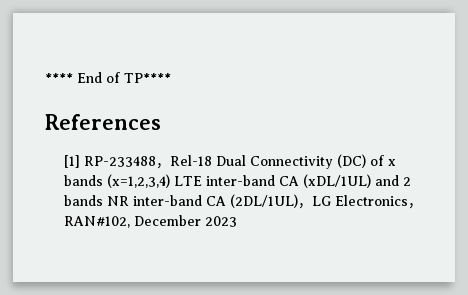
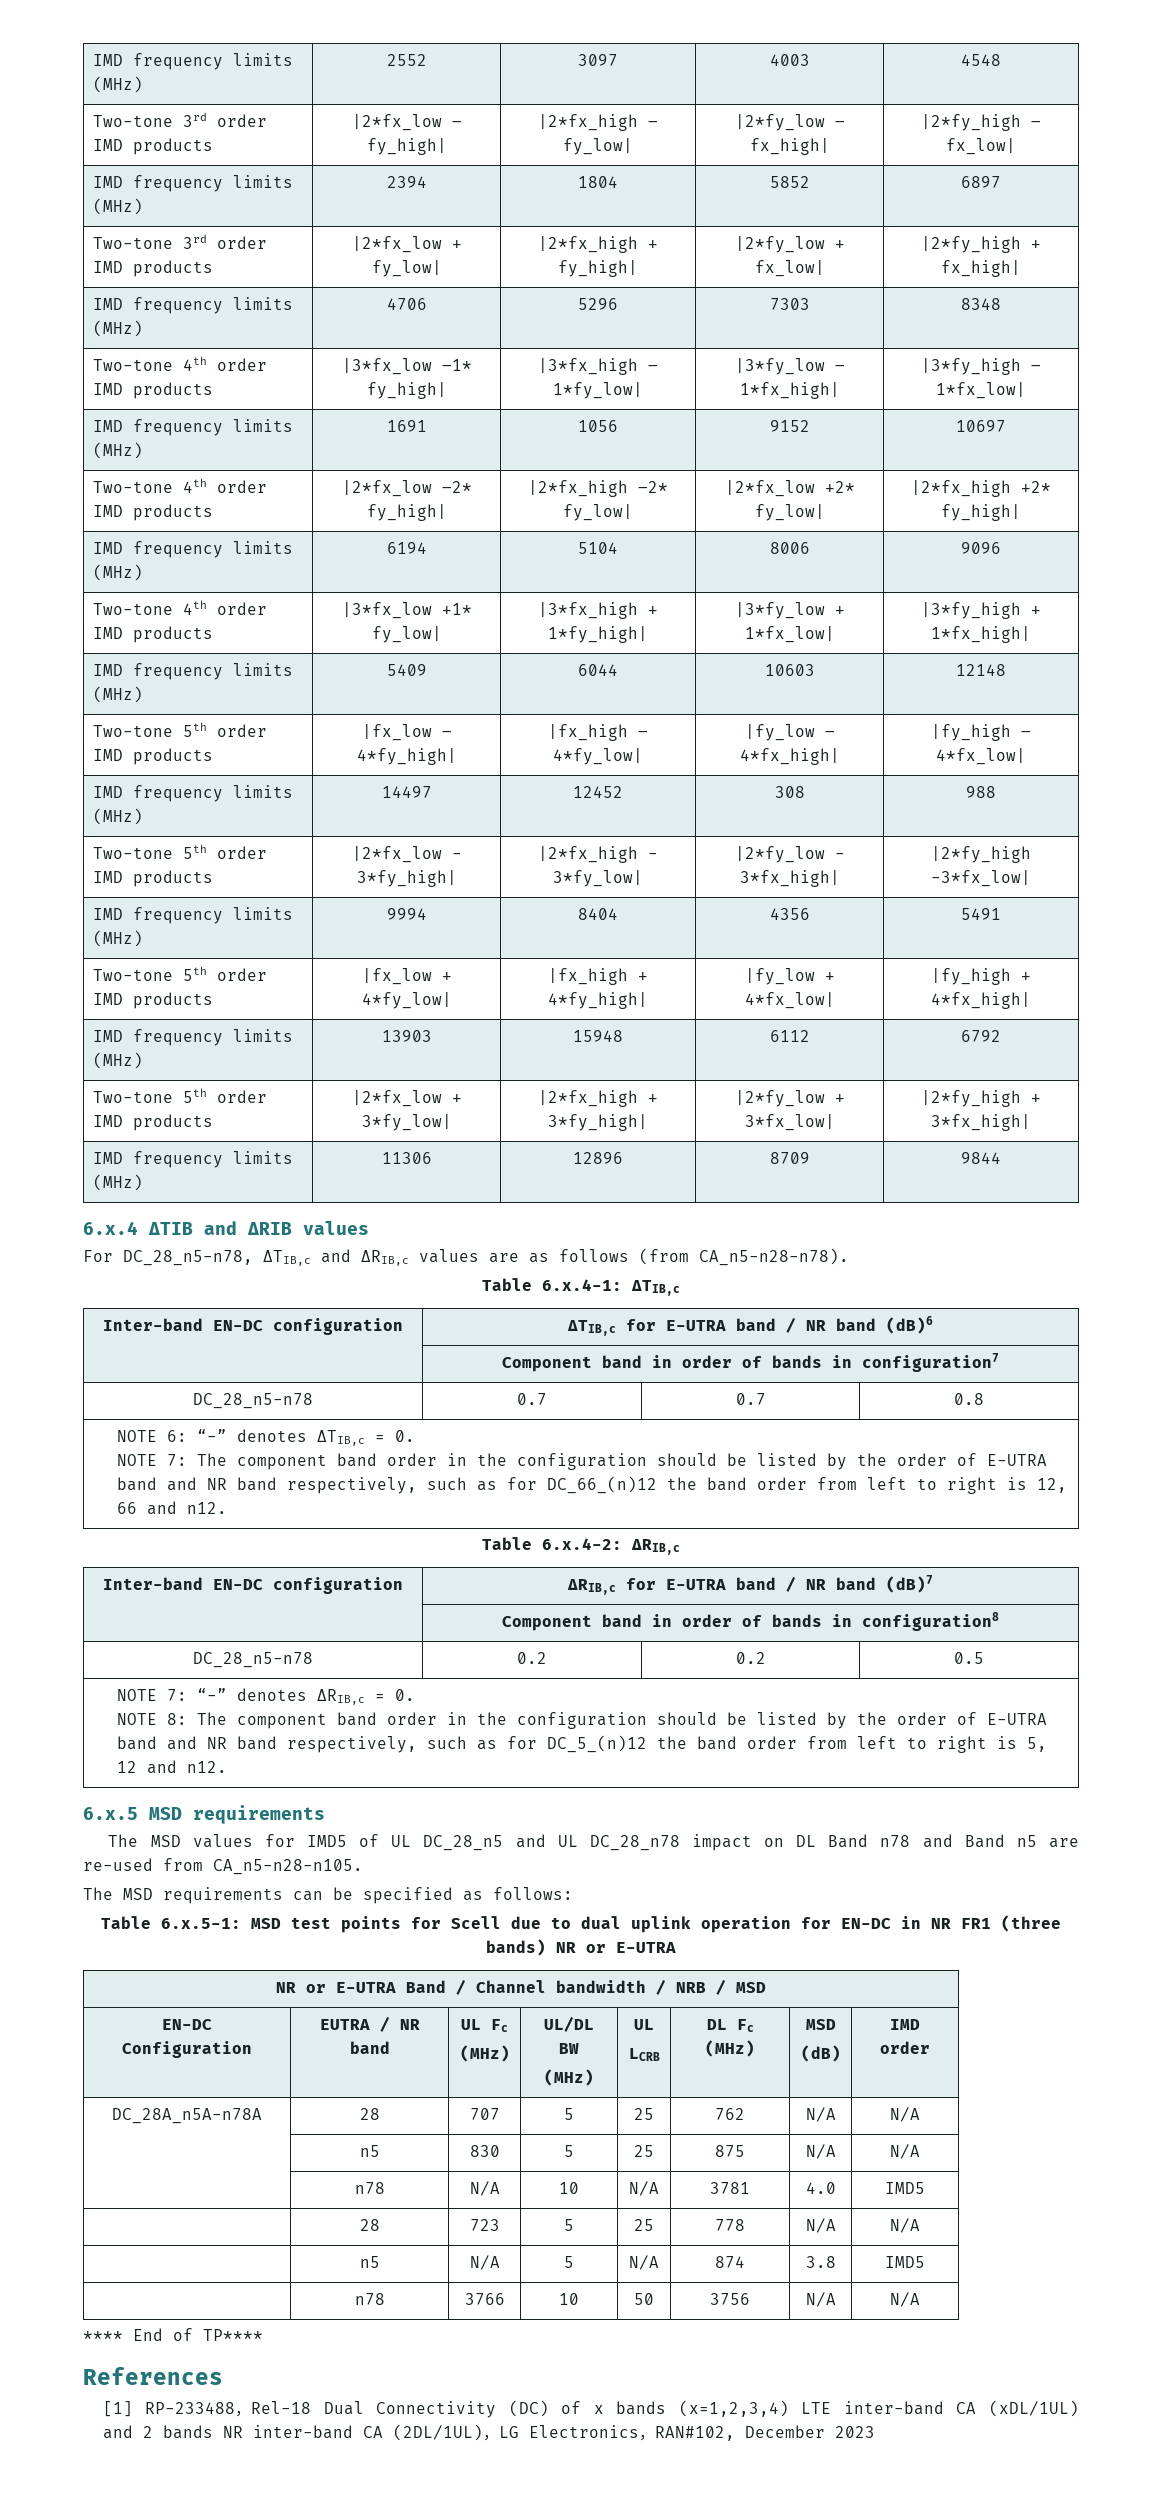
(45, 78) none -> [93,53,294,70] [93,76,144,93] [386,54,427,66] [578,54,618,66] [769,54,810,66] [961,54,1001,66] [93,112,268,127] [93,138,214,155] [351,114,462,131] [366,138,447,155] [538,114,658,131] [563,138,633,155] [734,114,845,131] [749,138,830,155] [921,114,1041,131] [946,138,1016,155] [93,175,294,192] [93,198,144,215] [386,176,427,188] [578,176,618,188] [769,176,810,188] [961,176,1001,188] [93,234,268,249] [93,260,214,277] [351,236,462,253] [371,260,442,277] [538,236,658,253] [558,260,638,277] [734,236,845,253] [754,260,825,277] [921,236,1041,253] [941,260,1021,277] [93,297,294,314] [93,320,144,337] [386,298,427,310] [578,298,618,310] [769,298,810,310] [961,298,1001,310] [93,356,268,371] [93,382,214,399] [341,358,472,375] [366,382,447,399] [538,358,658,375] [553,382,643,399] [734,358,845,375] [739,382,840,399] [921,358,1041,375] [936,382,1026,399] [93,419,294,436] [93,442,144,459] [386,420,427,432] [578,420,618,432] [769,420,810,432] [956,420,1006,432] [93,478,268,493] [93,504,214,521] [341,480,472,497] [366,504,447,521] [528,480,668,497] [563,504,633,521] [724,480,855,497] [754,504,825,521] [911,480,1051,497] [941,504,1021,521] [93,541,294,558] [93,564,144,581] [386,542,427,554] [578,542,618,554] [769,542,810,554] [961,542,1001,554] [93,600,268,615] [93,626,214,643] [341,602,472,619] [371,626,442,643] [538,602,658,619] [548,626,648,643] [734,602,845,619] [744,626,835,643] [921,602,1041,619] [931,626,1031,643] [93,663,294,680] [93,686,144,703] [386,664,427,676] [578,664,618,676] [764,664,815,676] [956,664,1006,676] [93,722,268,737] [93,748,214,765] [361,724,452,741] [356,748,457,765] [548,724,648,741] [553,748,643,765] [744,724,835,741] [739,748,840,765] [931,724,1031,741] [936,748,1026,765] [93,785,294,802] [93,808,144,825] [381,786,432,798] [573,786,623,798] [774,786,805,798] [966,786,996,798] [93,844,268,859] [93,870,214,887] [351,846,462,863] [356,870,457,887] [538,846,658,863] [553,870,643,887] [734,846,845,863] [739,870,840,887] [931,846,1031,863] [931,870,1031,887] [93,907,294,924] [93,930,144,947] [386,908,427,920] [578,908,618,920] [769,908,810,920] [961,908,1001,920] [93,966,268,981] [93,992,214,1009] [361,968,452,985] [361,992,452,1009] [548,968,648,985] [548,992,648,1009] [744,968,835,985] [744,992,835,1009] [931,968,1031,985] [931,992,1031,1009] [93,1029,294,1046] [93,1052,144,1069] [381,1030,432,1042] [573,1030,623,1042] [769,1030,810,1042] [961,1030,1001,1042] [93,1088,268,1103] [93,1114,214,1131] [351,1090,462,1107] [361,1114,452,1131] [538,1090,658,1107] [548,1114,648,1131] [734,1090,845,1107] [744,1114,835,1131] [921,1090,1041,1107] [931,1114,1031,1131] [93,1151,294,1168] [93,1174,144,1191] [381,1152,432,1164] [573,1152,623,1164] [769,1152,810,1164] [961,1152,1001,1164] [83,1221,369,1235] [83,1248,849,1266] [482,1278,680,1296] [103,1318,403,1335] [567,1316,933,1336] [502,1353,999,1372] [193,1393,313,1409] [517,1393,547,1405] [735,1393,766,1405] [954,1393,984,1405] [116,1429,415,1446] [116,1453,1047,1470] [116,1476,1067,1494] [116,1501,227,1515] [482,1537,680,1555] [103,1577,403,1594] [567,1575,933,1595] [502,1612,999,1631] [193,1652,313,1668] [517,1652,547,1664] [735,1652,766,1664] [954,1652,984,1664] [116,1688,415,1705] [116,1712,1047,1729] [116,1735,1047,1753] [116,1760,227,1774] [83,1805,325,1824] [108,1834,1079,1851] [83,1858,363,1875] [83,1887,573,1904] [101,1915,1061,1933] [486,1939,676,1956] [276,1980,766,1995] [162,2019,212,2030] [122,2041,252,2058] [319,2017,420,2032] [349,2041,390,2054] [461,2019,508,2032] [459,2045,510,2062] [544,2017,594,2032] [559,2043,579,2054] [544,2069,594,2086] [634,2019,654,2030] [628,2048,660,2061] [706,2019,754,2032] [705,2040,755,2057] [805,2019,836,2030] [800,2045,841,2062] [890,2019,920,2030] [880,2041,930,2054] [112,2108,262,2124] [359,2108,380,2120] [469,2108,500,2120] [564,2108,574,2120] [634,2108,654,2120] [715,2108,745,2120] [805,2107,836,2122] [890,2107,920,2122] [359,2145,380,2157] [469,2145,500,2157] [564,2145,574,2157] [634,2145,654,2157] [715,2145,745,2157] [805,2144,836,2159] [890,2144,920,2159] [354,2182,385,2194] [469,2181,500,2196] [559,2182,579,2194] [629,2181,659,2196] [710,2182,750,2194] [805,2182,836,2194] [885,2182,925,2194] [359,2219,380,2231] [469,2219,500,2231] [564,2219,574,2231] [634,2219,654,2231] [715,2219,745,2231] [805,2218,836,2233] [890,2218,920,2233] [359,2256,380,2268] [469,2255,500,2270] [564,2256,574,2268] [629,2255,659,2270] [715,2256,745,2268] [805,2256,836,2268] [885,2256,925,2268] [354,2293,385,2305] [464,2293,505,2305] [559,2293,579,2305] [634,2293,654,2305] [710,2293,750,2305] [805,2292,836,2307] [890,2292,920,2307] IMD frequency limits (MHz) | 2552 | 3097 | 4003 | 4548 // Two-tone 3rd order IMD products | |2*fx_low – fy_high| | |2*fx_high – fy_low| | |2*fy_low – fx_high| | |2*fy_high – fx_low| // IMD frequency limits (MHz) | 2394 | 1804 | 5852 | 6897 // Two-tone 3rd order IMD products | |2*fx_low + fy_low| | |2*fx_high + fy_high| | |2*fy_low + fx_low| | |2*fy_high + fx_high| // IMD frequency limits (MHz) | 4706 | 5296 | 7303 | 8348 // Two-tone 4th order IMD products | |3*fx_low –1* fy_high| | |3*fx_high – 1*fy_low| | |3*fy_low – 1*fx_high| | |3*fy_high – 1*fx_low| // IMD frequency limits (MHz) | 1691 | 1056 | 9152 | 10697 // Two-tone 4th order IMD products | |2*fx_low –2* fy_high| | |2*fx_high –2* fy_low| | |2*fx_low +2* fy_low| | |2*fx_high +2* fy_high| // IMD frequency limits (MHz) | 6194 | 5104 | 8006 | 9096 // Two-tone 4th order IMD products | |3*fx_low +1* fy_low| | |3*fx_high + 1*fy_high| | |3*fy_low + 1*fx_low| | |3*fy_high + 1*fx_high| // IMD frequency limits (MHz) | 5409 | 6044 | 10603 | 12148 // Two-tone 5th order IMD products | |fx_low – 4*fy_high| | |fx_high – 4*fy_low| | |fy_low – 4*fx_high| | |fy_high – 4*fx_low| // IMD frequency limits (MHz) | 14497 | 12452 | 308 | 988 // Two-tone 5th order IMD products | |2*fx_low - 3*fy_high| | |2*fx_high - 3*fy_low| | |2*fy_low - 3*fx_high| | |2*fy_high -3*fx_low| // IMD frequency limits (MHz) | 9994 | 8404 | 4356 | 5491 // Two-tone 5th order IMD products | |fx_low + 4*fy_low| | |fx_high + 4*fy_high| | |fy_low + 4*fx_low| | |fy_high + 4*fx_high| // IMD frequency limits (MHz) | 13903 | 15948 | 6112 | 6792 // Two-tone 5th order IMD products | |2*fx_low + 3*fy_low| | |2*fx_high + 3*fy_high| | |2*fy_low + 3*fx_low| | |2*fy_high + 3*fx_high| // IMD frequency limits (MHz) | 11306 | 12896 | 8709 | 9844 // 6.x.4 ∆TIB and ∆RIB values // For DC_28_n5-n78, ΔTIB,c and ΔRIB,c values are as follows (from CA_n5-n28-n78). // Table 6.x.4-1: ΔTIB,c // Inter-band EN-DC configuration | ΔTIB,c for E-UTRA band / NR band (dB)6 // | Component band in order of bands in configuration7 // DC_28_n5-n78 | 0.7 | 0.7 | 0.8 // NOTE 6: “-” denotes ΔTIB,c = 0. // NOTE 7: The component band order in the configuration should be listed by the order of E-UTRA band and NR band respectively, such as for DC_66_(n)12 the band order from left to right is 12, 66 and n12. // Table 6.x.4-2: ΔRIB,c // Inter-band EN-DC configuration | ΔRIB,c for E-UTRA band / NR band (dB)7 // | Component band in order of bands in configuration8 // DC_28_n5-n78 | 0.2 | 0.2 | 0.5 // NOTE 7: “-” denotes ΔRIB,c = 0. // NOTE 8: The component band order in the configuration should be listed by the order of E-UTRA band and NR band respectively, such as for DC_5_(n)12 the band order from left to right is 5, 12 and n12. // 6.x.5 MSD requirements // The MSD values for IMD5 of UL DC_28_n5 and UL DC_28_n78 impact on DL Band n78 and Band n5 are re-used from CA_n5-n28-n105. // The MSD requirements can be specified as follows: // Table 6.x.5-1: MSD test points for Scell due to dual uplink operation for EN-DC in NR FR1 (three bands) NR or E-UTRA // NR or E-UTRA Band / Channel bandwidth / NRB / MSD // EN-DC Configuration | EUTRA / NR band | UL Fc // (MHz) | UL/DL BW // (MHz) | UL // LCRB | DL Fc (MHz) | MSD // (dB) | IMD order // DC_28A_n5A-n78A | 28 | 707 | 5 | 25 | 762 | N/A | N/A // | n5 | 830 | 5 | 25 | 875 | N/A | N/A // | n78 | N/A | 10 | N/A | 3781 | 4.0 | IMD5 // | 28 | 723 | 5 | 25 | 778 | N/A | N/A // | n5 | N/A | 5 | N/A | 874 | 3.8 | IMD5 // | n78 | 3766 | 10 | 50 | 3756 | N/A | N/A //

